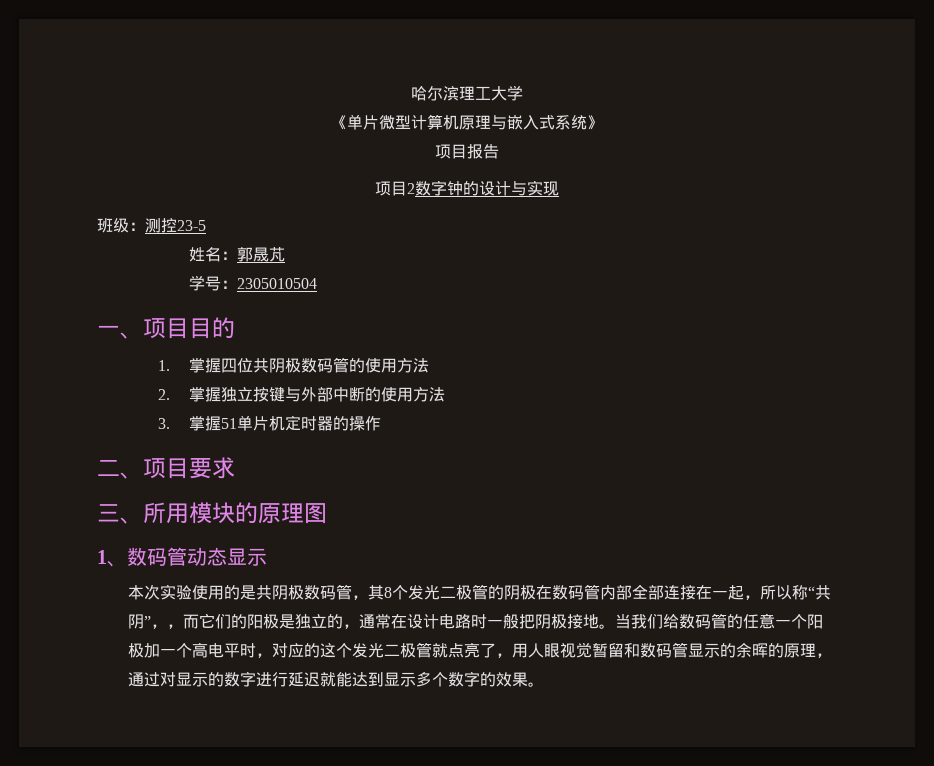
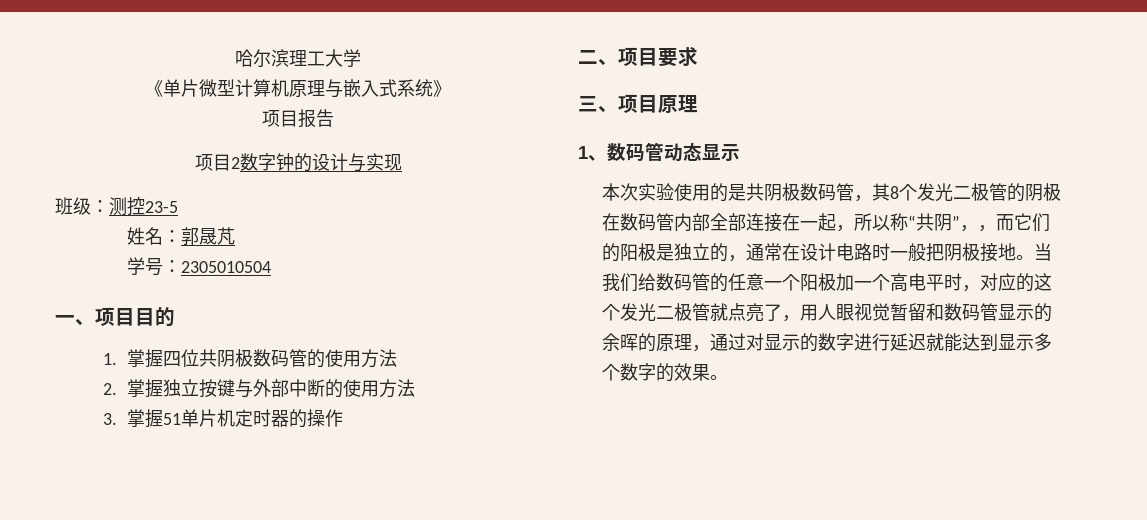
[143,502,327,524] 所用模块的原理图 -> [618,94,698,113] 项目原理

